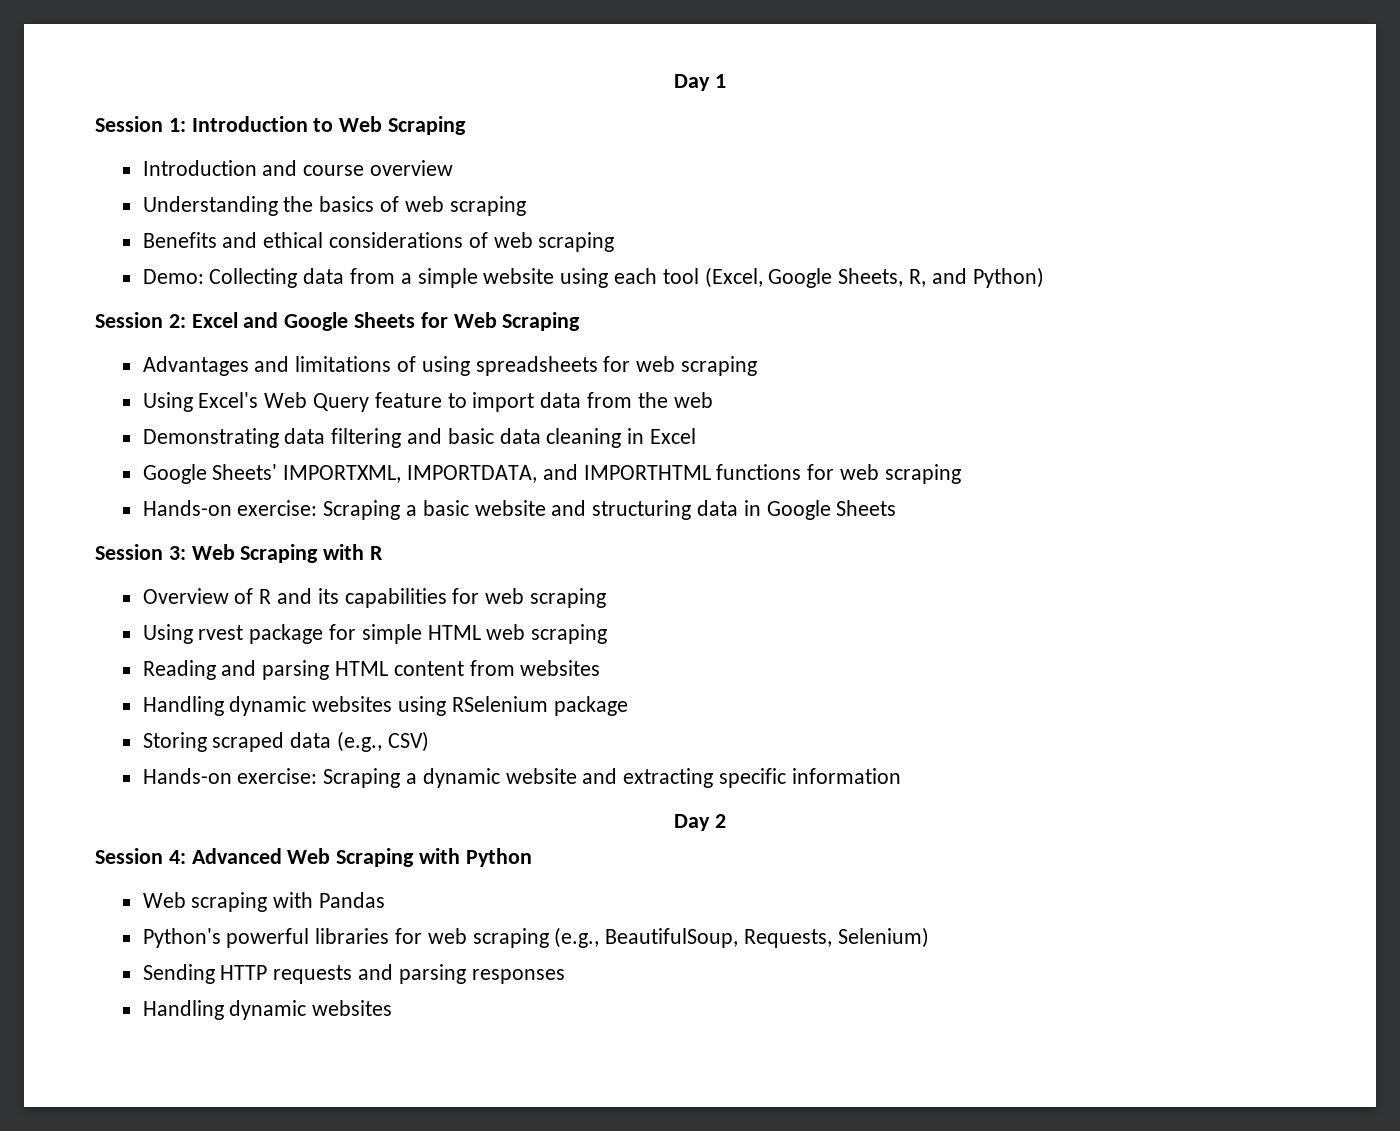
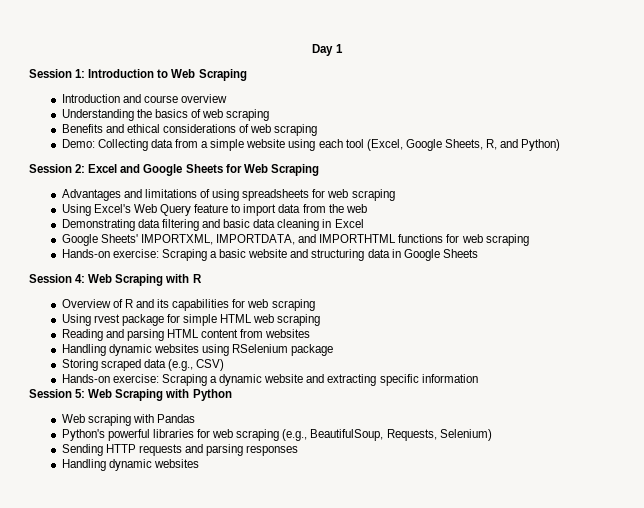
[168,546,186,560] 3: -> [75,274,86,283] 4:
[674,814,726,831] [95,848,282,864] // Day 2 // Session 4: Advanced -> [29,389,86,398] // Session 5:

